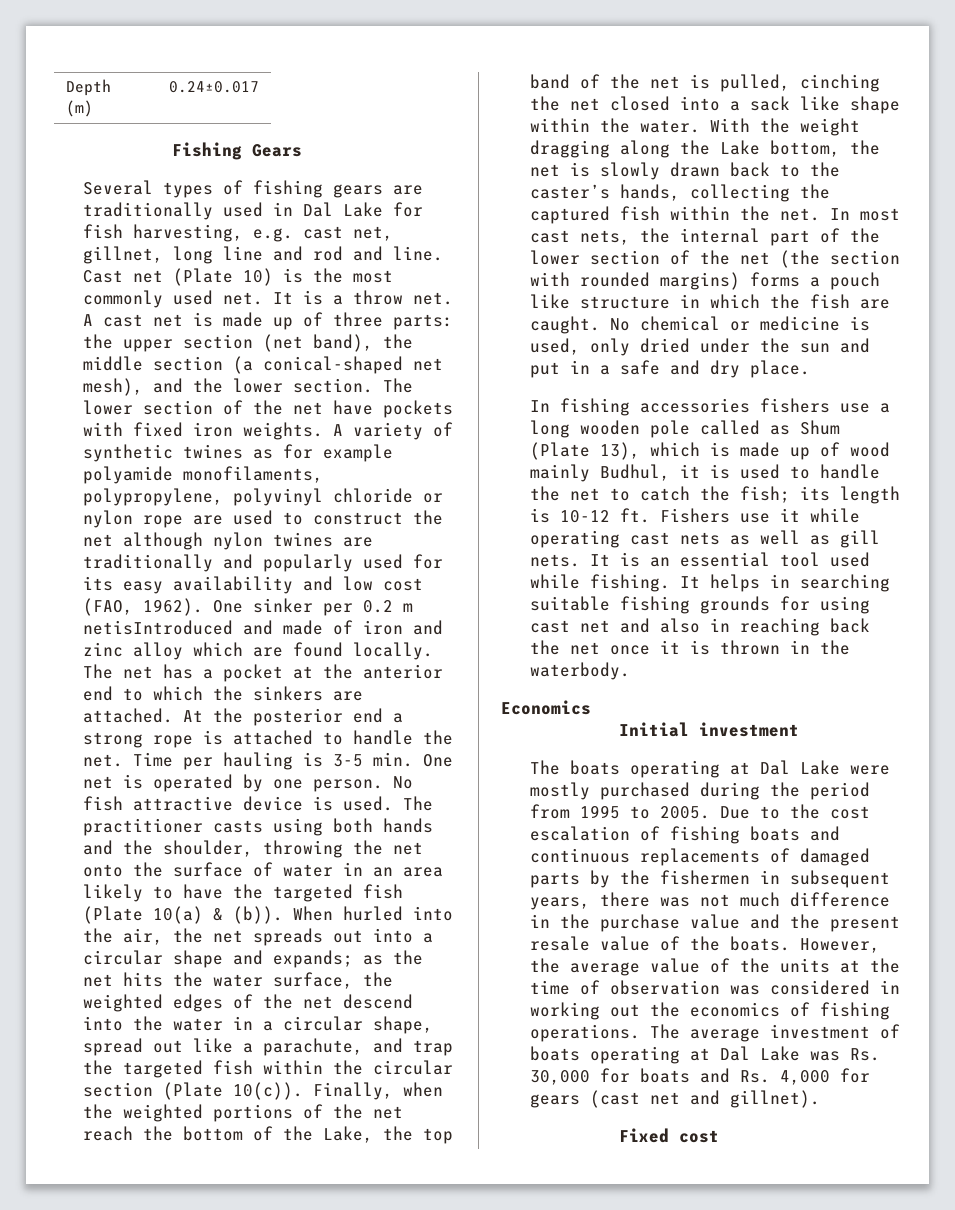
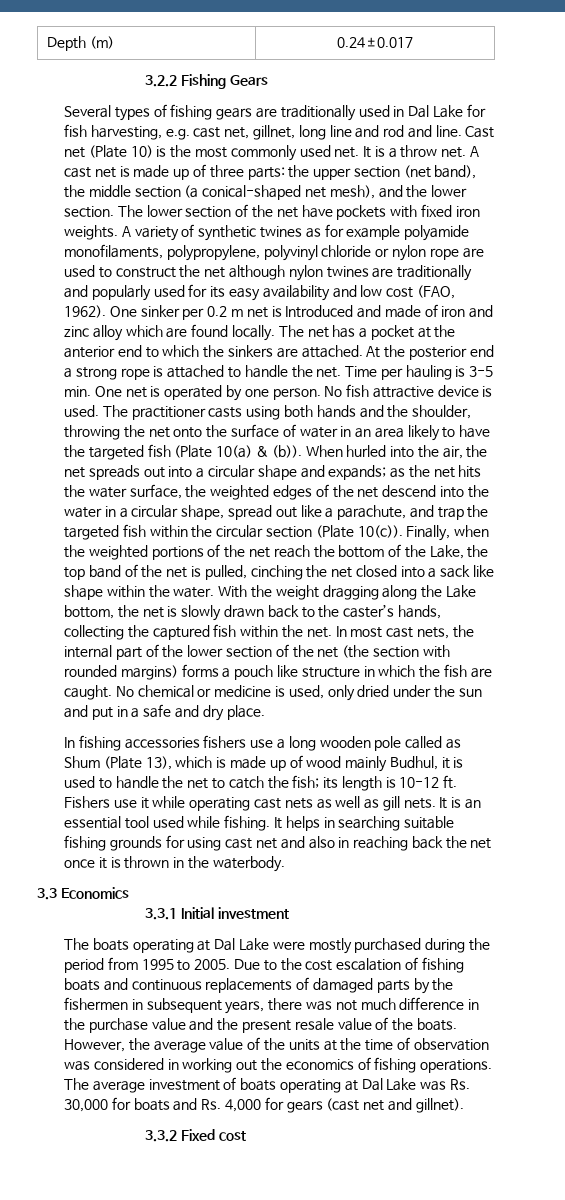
(259, 87) none -> [145,75,178,87] 3.2.2
[83,620,234,635] netisIntroduced -> [246,305,354,318] net is Introduced
(631, 671) none -> [37,888,57,900] 3.3
(591, 707) none -> [145,908,178,920] 3.3.1
(821, 1099) none -> [145,1130,178,1142] 3.3.2

